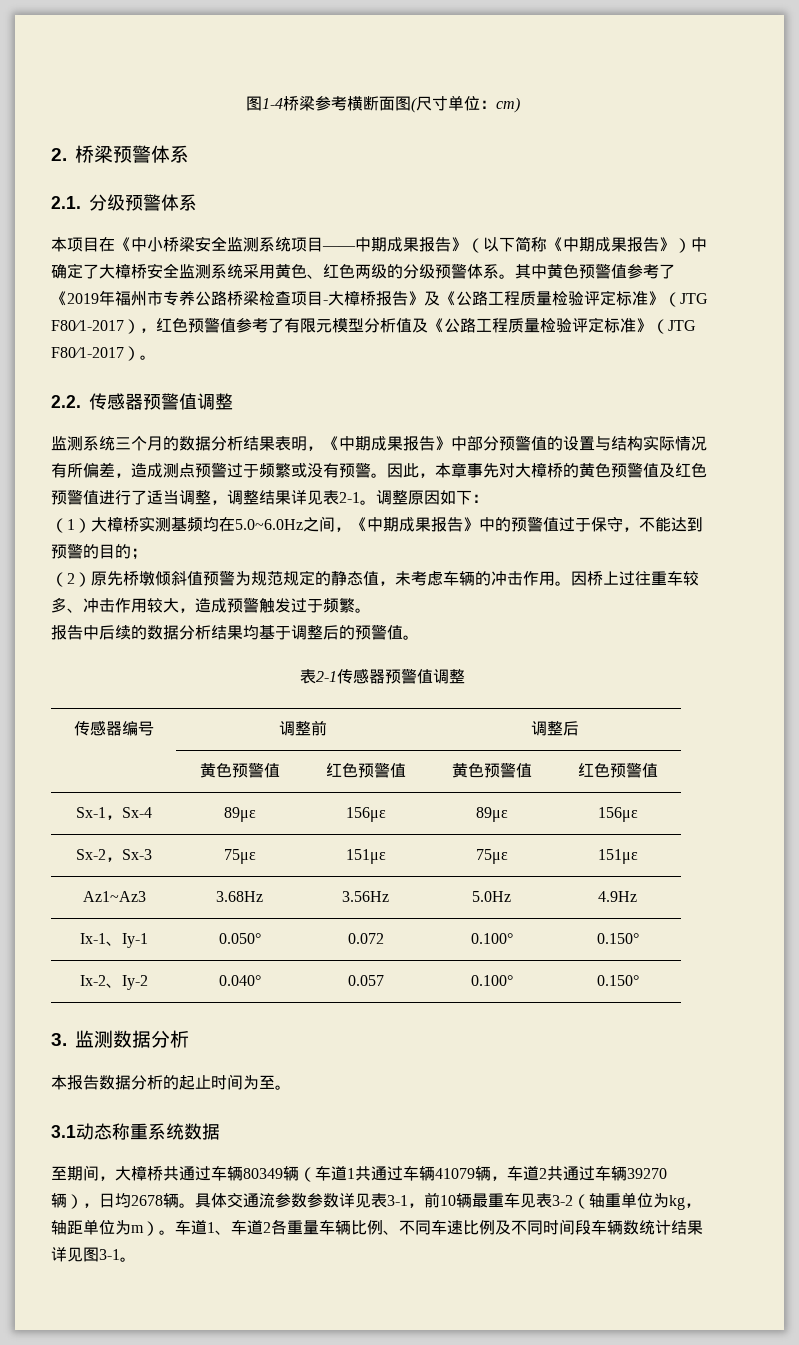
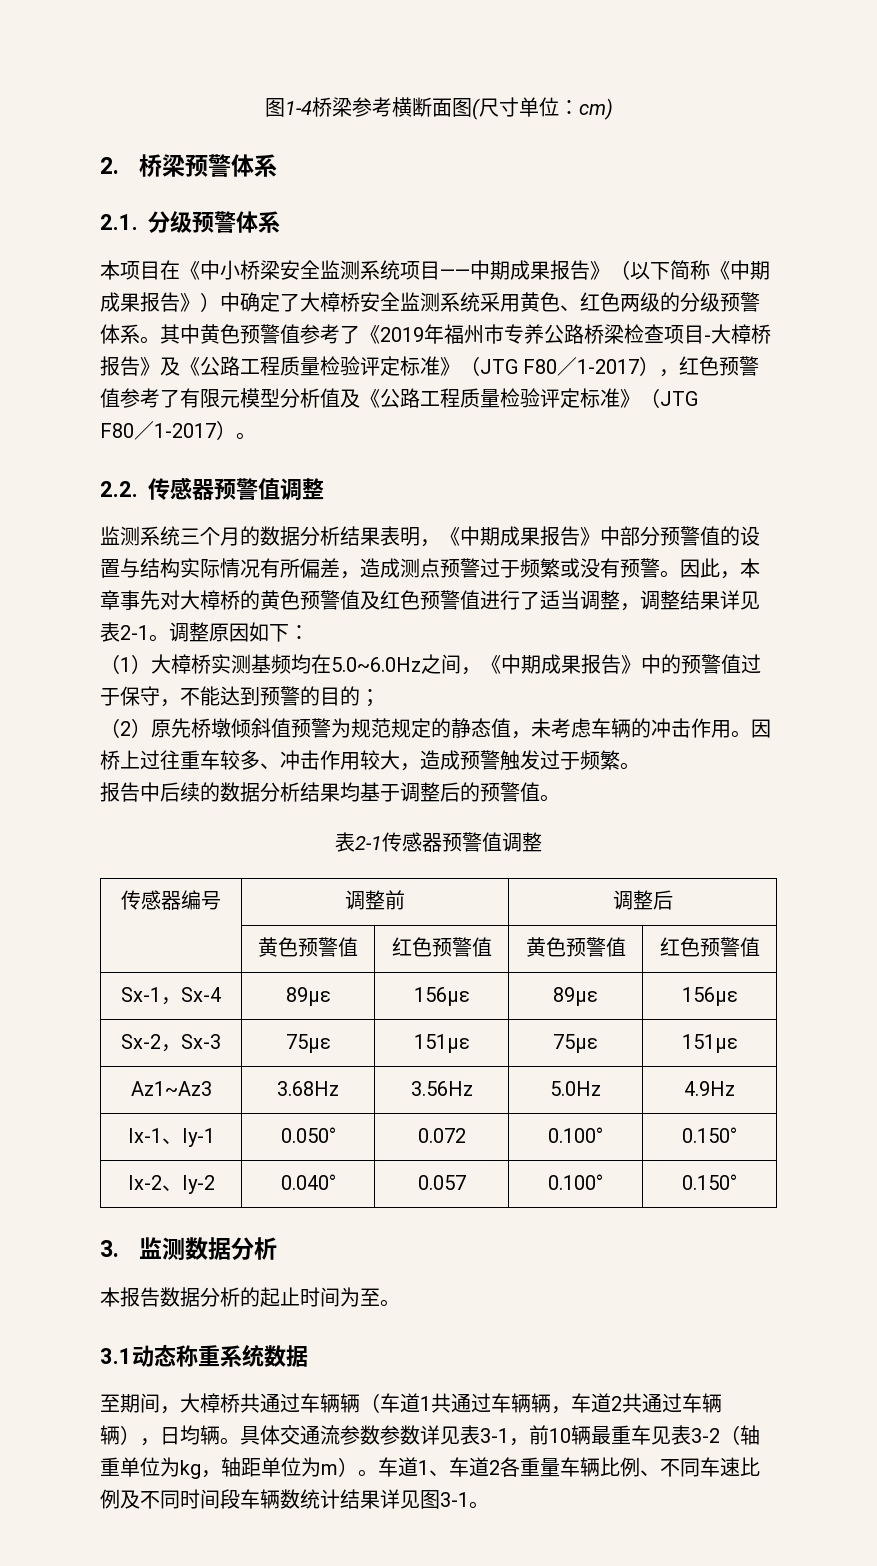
[243,1168,283,1179] 80349 -> (340, 1403) none
[435,1168,475,1179] 41079 -> (531, 1403) none
[627,1168,667,1179] 39270 -> (722, 1403) none
[131,1195,163,1206] 2678 -> (200, 1435) none

